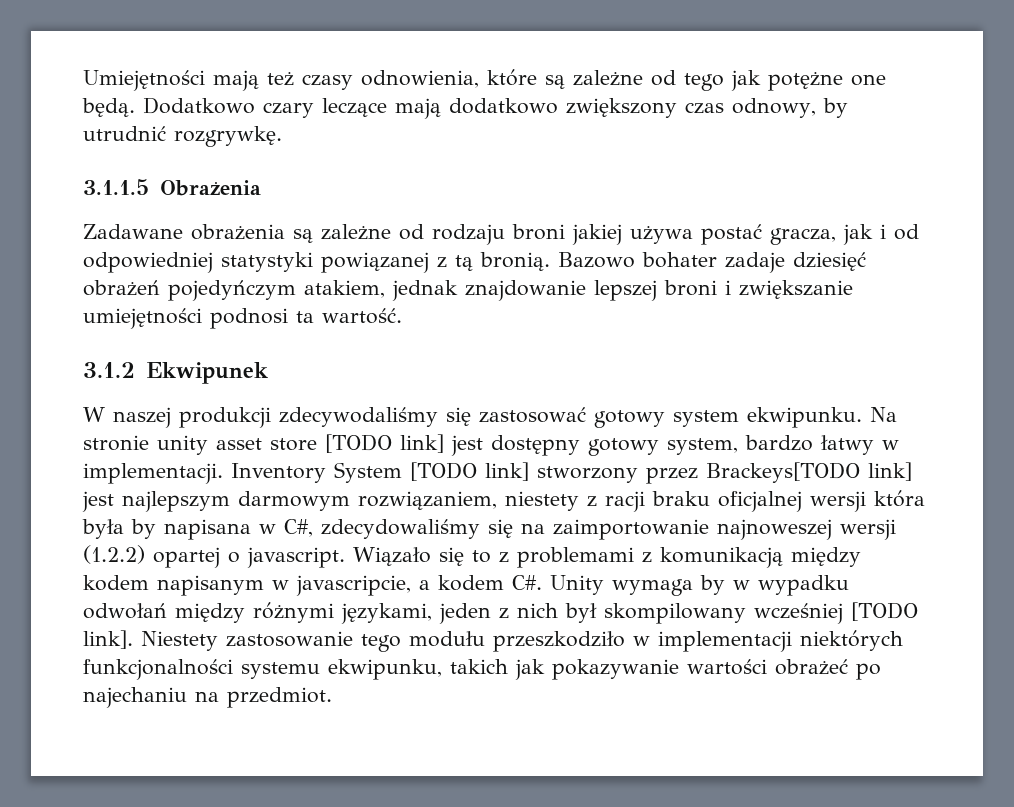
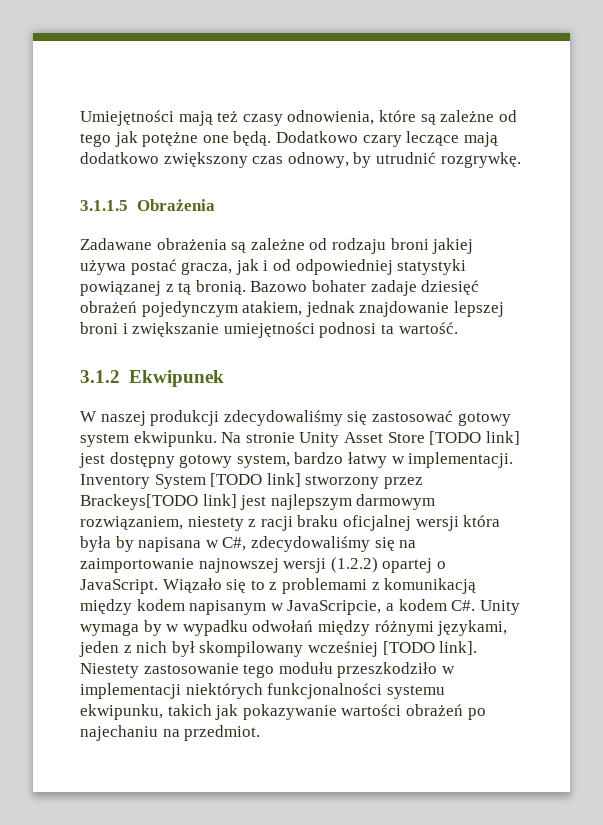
[168,280,296,301] pojedyńczym -> [141,301,238,317] pojedynczym
[279,407,438,427] zdecywodaliśmy -> [223,410,343,426] zdecydowaliśmy
[157,435,317,455] unity asset store -> [299,432,425,447] Unity Asset Store
[717,519,832,540] najnoweszej -> [198,558,279,573] najnowszej
[247,547,345,568] javascript. -> [80,579,158,594] JavaScript.
[296,575,411,596] javascripcie, -> [287,600,382,615] JavaScripcie,
[775,659,848,675] obrażeć -> [405,704,463,716] obrażeń

